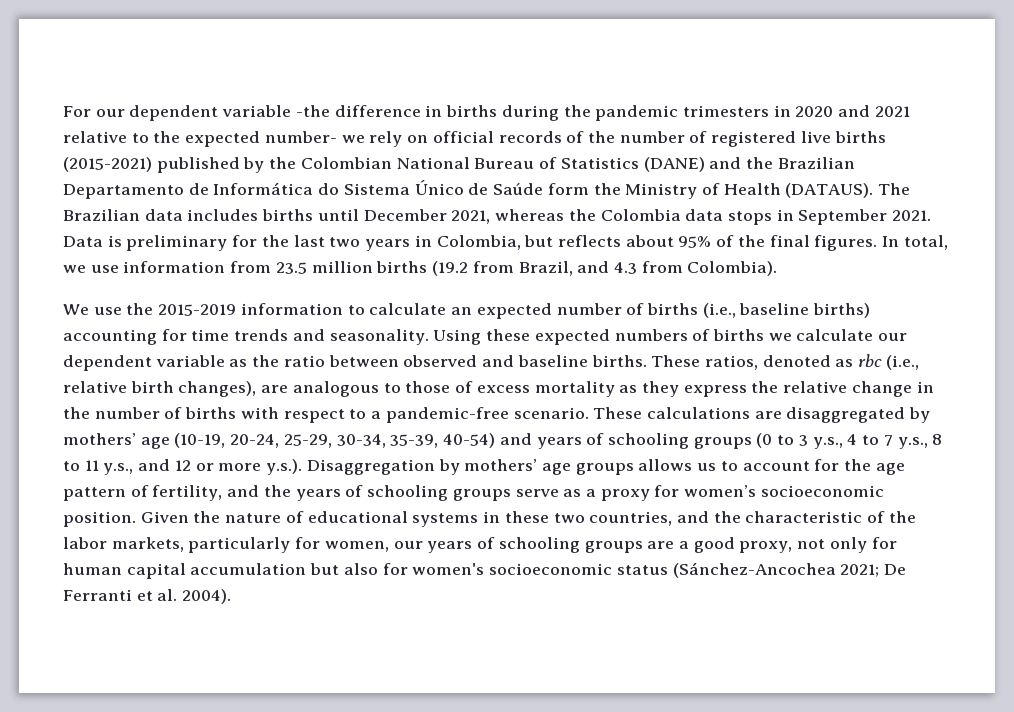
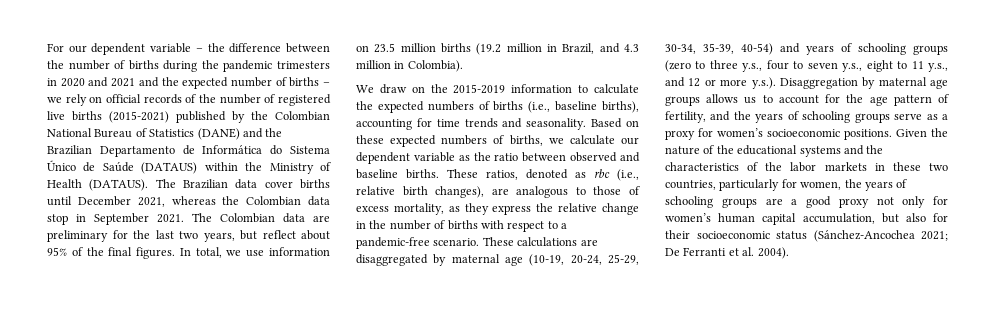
[295,105,443,117] -the difference in -> [195,43,330,53] [47,60,126,70] – the difference between the number of
[63,131,337,147] relative to the expected number- -> [138,77,330,89] and the expected number of births –
[547,183,589,195] form -> [141,162,238,174] (DATAUS) within
[187,209,259,221] includes -> [264,181,293,188] cover
[600,209,932,225] [63,235,122,247] Colombia data stops in September 2021. Data is -> [246,196,330,206] [47,213,330,225] Colombian data stop in September 2021. The Colombian data are
[365,235,621,251] years in Colombia, but reflects -> [203,230,296,242] years, but reflect
[230,261,272,273] from -> [356,45,369,52] on
[472,261,514,273] from -> [506,43,557,52] million in
[641,261,683,273] from -> [356,60,405,69] million in
[93,307,122,315] use -> [379,84,425,94] draw on
[451,303,622,319] an expected number -> [356,101,474,113] the expected numbers
[813,303,871,318] births) -> [602,101,639,113] births),
[433,329,482,345] Using -> [591,118,639,128] Based on
[712,329,764,341] births -> [509,135,543,146] births,
[534,381,615,397] mortality -> [393,203,444,215] mortality,
[63,433,136,445] mothers’ -> [451,254,500,263] maternal
[756,433,943,449] (0 to 3 y.s., 4 to 7 y.s., 8 -> [665,60,893,72] (zero to three y.s., four to seven y.s., eight
[464,459,538,471] mothers’ -> [878,77,927,86] maternal
[63,511,136,527] position. -> [844,129,892,140] positions.
(304, 517) none -> [716,145,734,154] the
[483,511,916,526] [63,537,184,552] in these two countries, and the characteristic of the labor markets, -> [843,145,884,155] [665,162,948,172] [665,180,716,190] and the characteristics of the labor markets in these two countries,
[393,541,423,549] our -> [844,179,862,188] the
[739,541,793,553] proxy, -> [838,198,869,208] proxy
(897, 543) none -> [665,213,711,222] women’s
[190,563,307,575] accumulation -> [802,213,875,224] accumulation,
[412,563,485,575] women's -> [665,230,690,239] their

